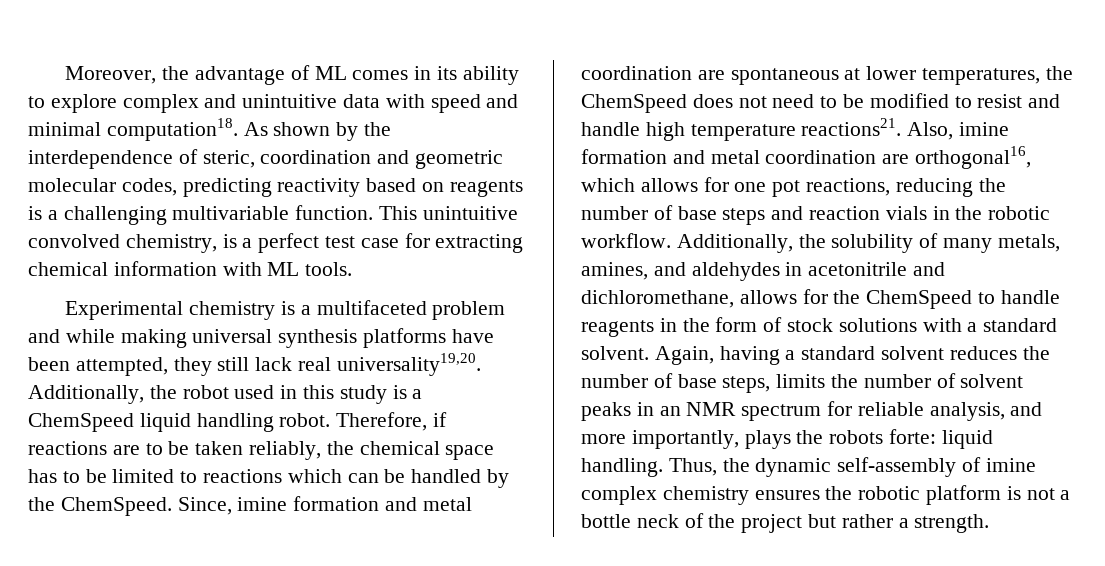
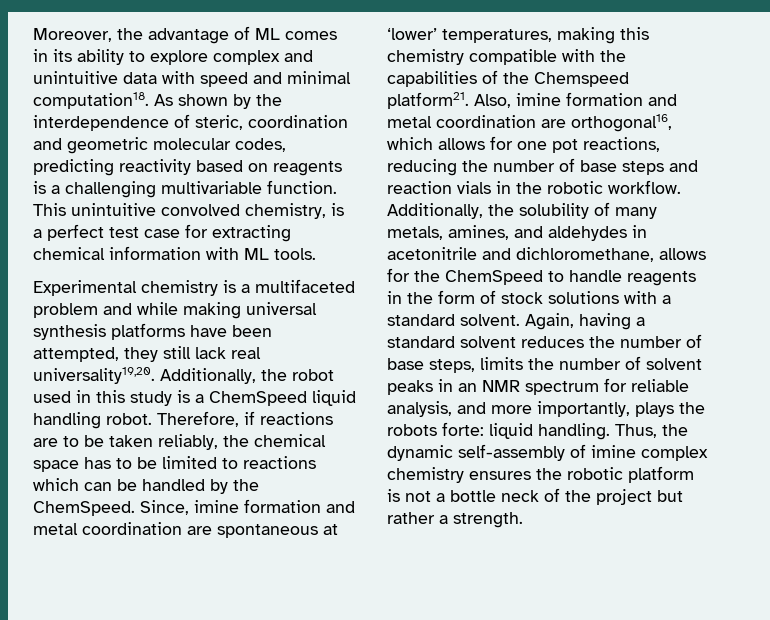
[866,66,1073,85] [581,93,1061,113] [581,118,902,141] lower temperatures, the ChemSpeed does not need to be modified to resist and handle high temperature reactions21. -> [387,27,649,44] [387,49,626,65] [387,70,629,87] [387,92,469,109] ‘lower’ temperatures, making this chemistry compatible with the capabilities of the Chemspeed platform21.

